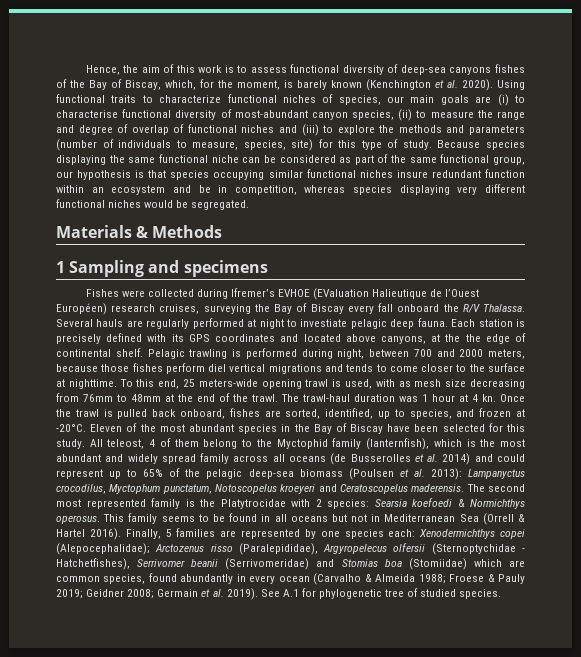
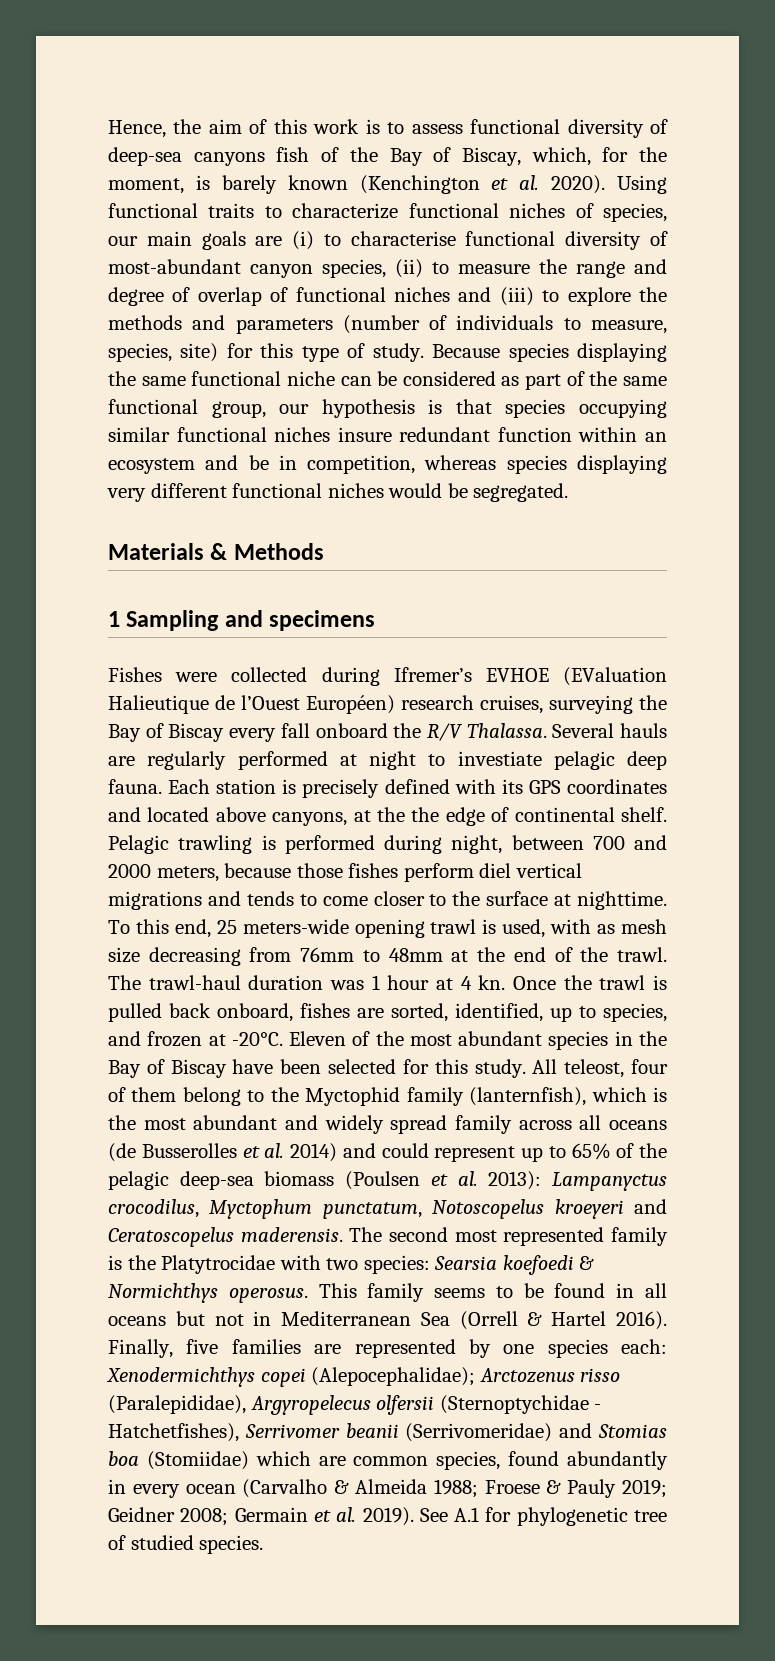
[494,64,525,73] fishes -> [276,147,310,162] fish
[149,439,156,447] 4 -> [631,1059,668,1074] four
[315,499,322,507] 2 -> [326,1258,359,1270] two
[165,529,172,537] 5 -> [186,1339,219,1354] five

